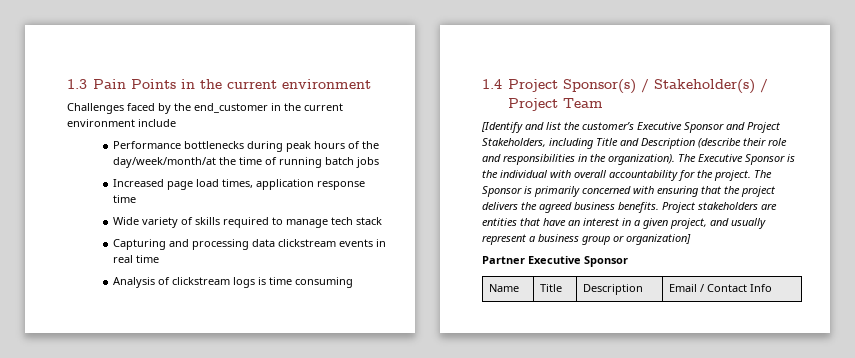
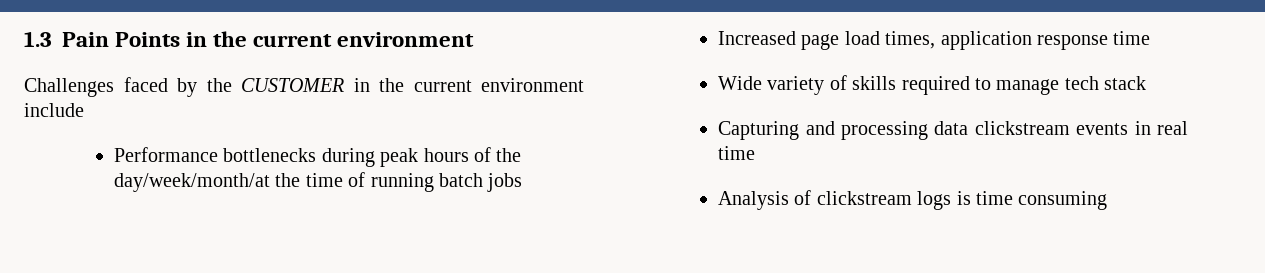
[194,103,268,113] end_customer -> [241,78,344,92] CUSTOMER
[482,79,768,94] [507,98,603,111] [481,122,780,133] [482,138,787,149] [482,154,795,165] [482,170,772,181] [482,186,775,197] [482,202,777,213] [482,218,766,229] [482,234,691,245] [482,256,628,267] [489,284,520,292] [540,284,563,292] [583,284,644,295] [669,284,773,292] // 1.4 Project Sponsor(s) / Stakeholder(s) / Project Team // [Identify and list the customer’s Executive Sponsor and Project Stakeholders, including Title and Description (describe their role and responsibilities in the organization). The Executive Sponsor is the individual with overall accountability for the project. The Sponsor is primarily concerned with ensuring that the project delivers the agreed business benefits. Project stakeholders are entities that have an interest in a given project, and usually represent a business group or organization] // Partner Executive Sponsor // Name | Title | Description | Email / Contact Info -> (1108, 200) none

